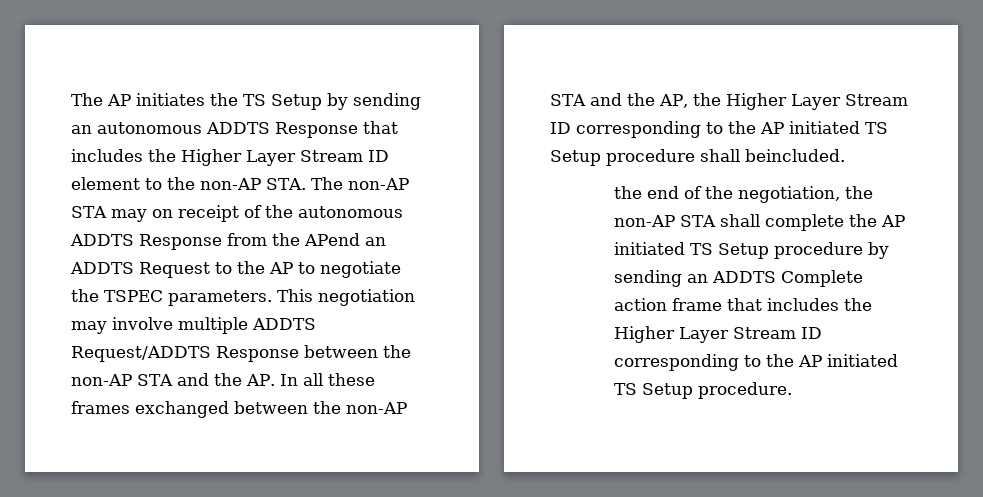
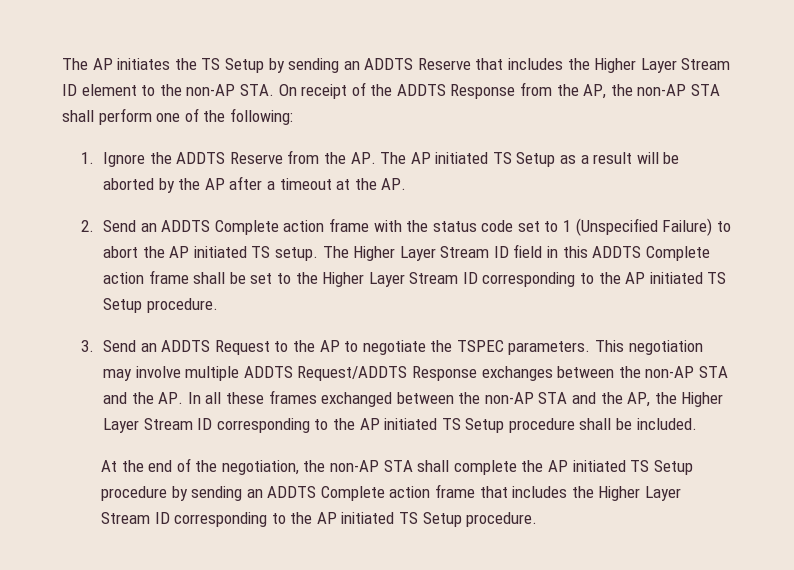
[97,122,358,138] autonomous ADDTS Response -> [364,58,471,70] ADDTS Reserve
[310,177,409,190] [71,206,173,222] The non-AP STA may on -> [278,84,297,96] On
[297,206,403,218] autonomous -> (393, 90) none
[304,233,360,246] APend -> [583,84,721,99] [62,108,293,125] [81,150,680,167] [102,176,407,193] [81,218,731,236] [102,244,710,261] [102,270,727,287] [102,298,218,313] [81,340,136,352] AP, the non-AP STA shall perform one of the following: // 1. Ignore the ADDTS Reserve from the AP. The AP initiated TS Setup as a result will be aborted by the AP after a timeout at the AP. // 2. Send an ADDTS Complete action frame with the status code set to 1 (Unspecified Failure) to abort the AP initiated TS setup. The Higher Layer Stream ID field in this ADDTS Complete action frame shall be set to the Higher Layer Stream ID corresponding to the AP initiated TS Setup procedure. // 3. Send
(299, 354) none -> [481,366,553,381] exchanges
[745,149,845,162] beincluded. // -> [616,418,697,430] [100,460,117,472] be included. // At

